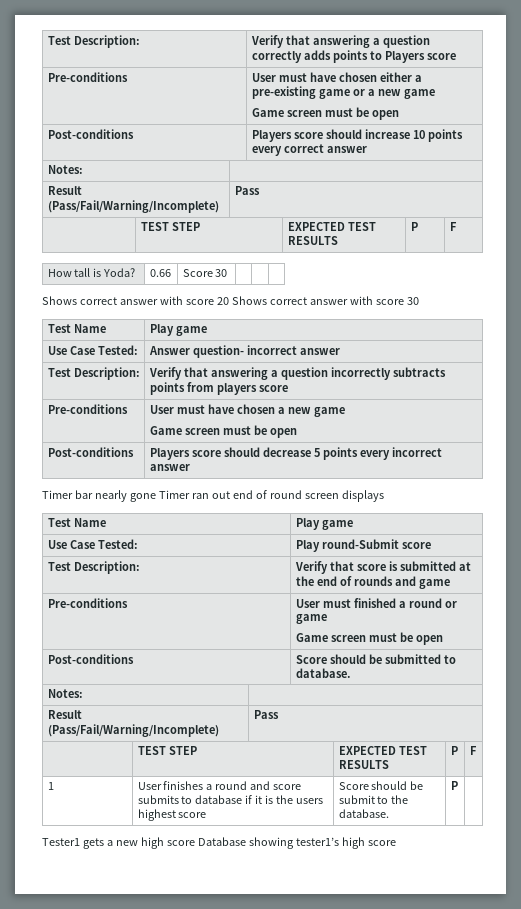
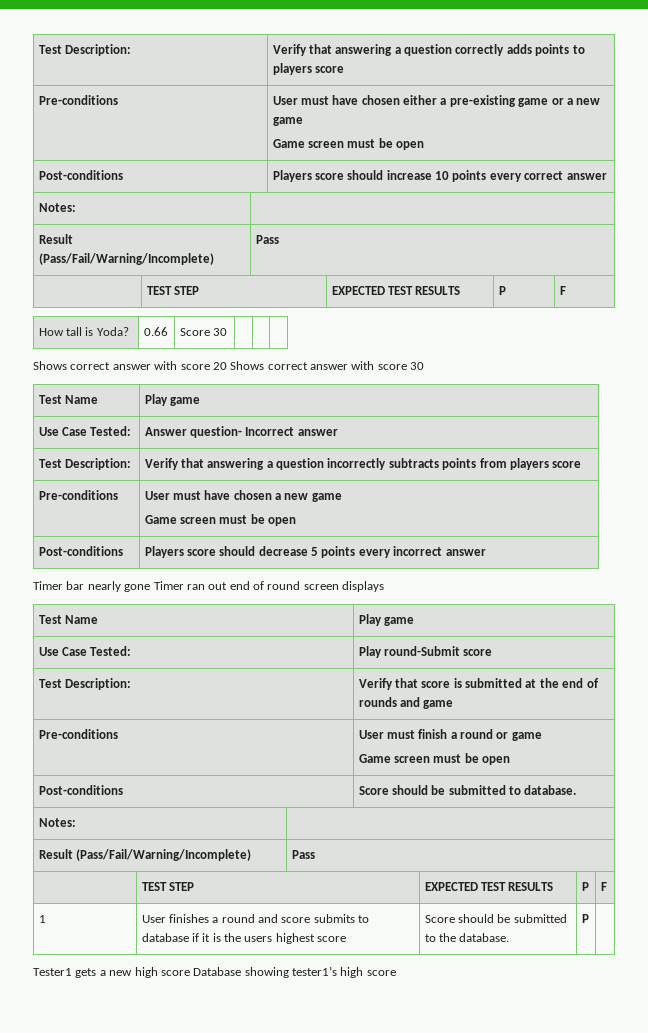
[384,51,425,63] Players -> [272,63,312,75] players
[246,345,297,355] incorrect -> [245,427,295,436] Incorrect
[353,598,396,608] finished -> [418,729,448,739] finish
[338,795,375,804] submit -> [513,914,567,923] submitted

